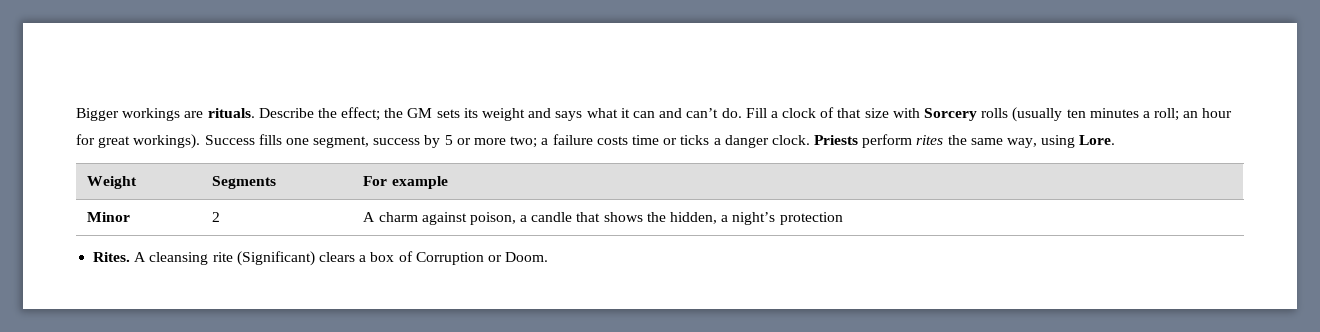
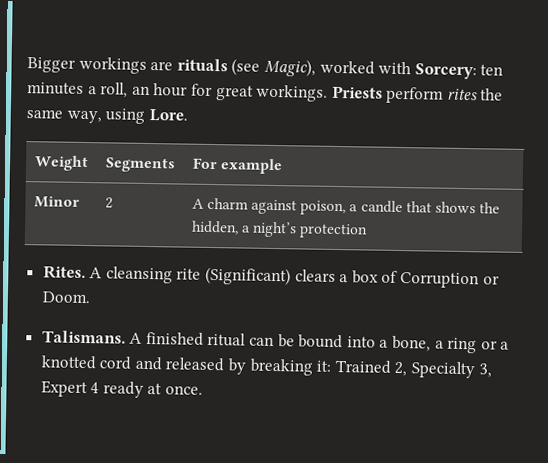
[207,107,1063,122] rituals. Describe the effect; the GM sets its weight and says what it can and can’t do. Fill a clock of that size with Sorcery rolls (usually -> [176,58,477,80] rituals (see Magic), worked with Sorcery:
[1154,108,1180,121] roll; -> [100,82,129,98] roll,
[133,134,810,149] workings). Success fills one segment, success by 5 or more two; a failure costs time or ticks a danger clock. -> [256,84,329,102] workings.
(549, 257) none -> [41,330,510,354] [40,355,492,379] [40,380,204,398] // Talismans. A finished ritual can be bound into a bone, a ring or a knotted cord and released by breaking it: Trained 2, Specialty 3, Expert 4 ready at once.

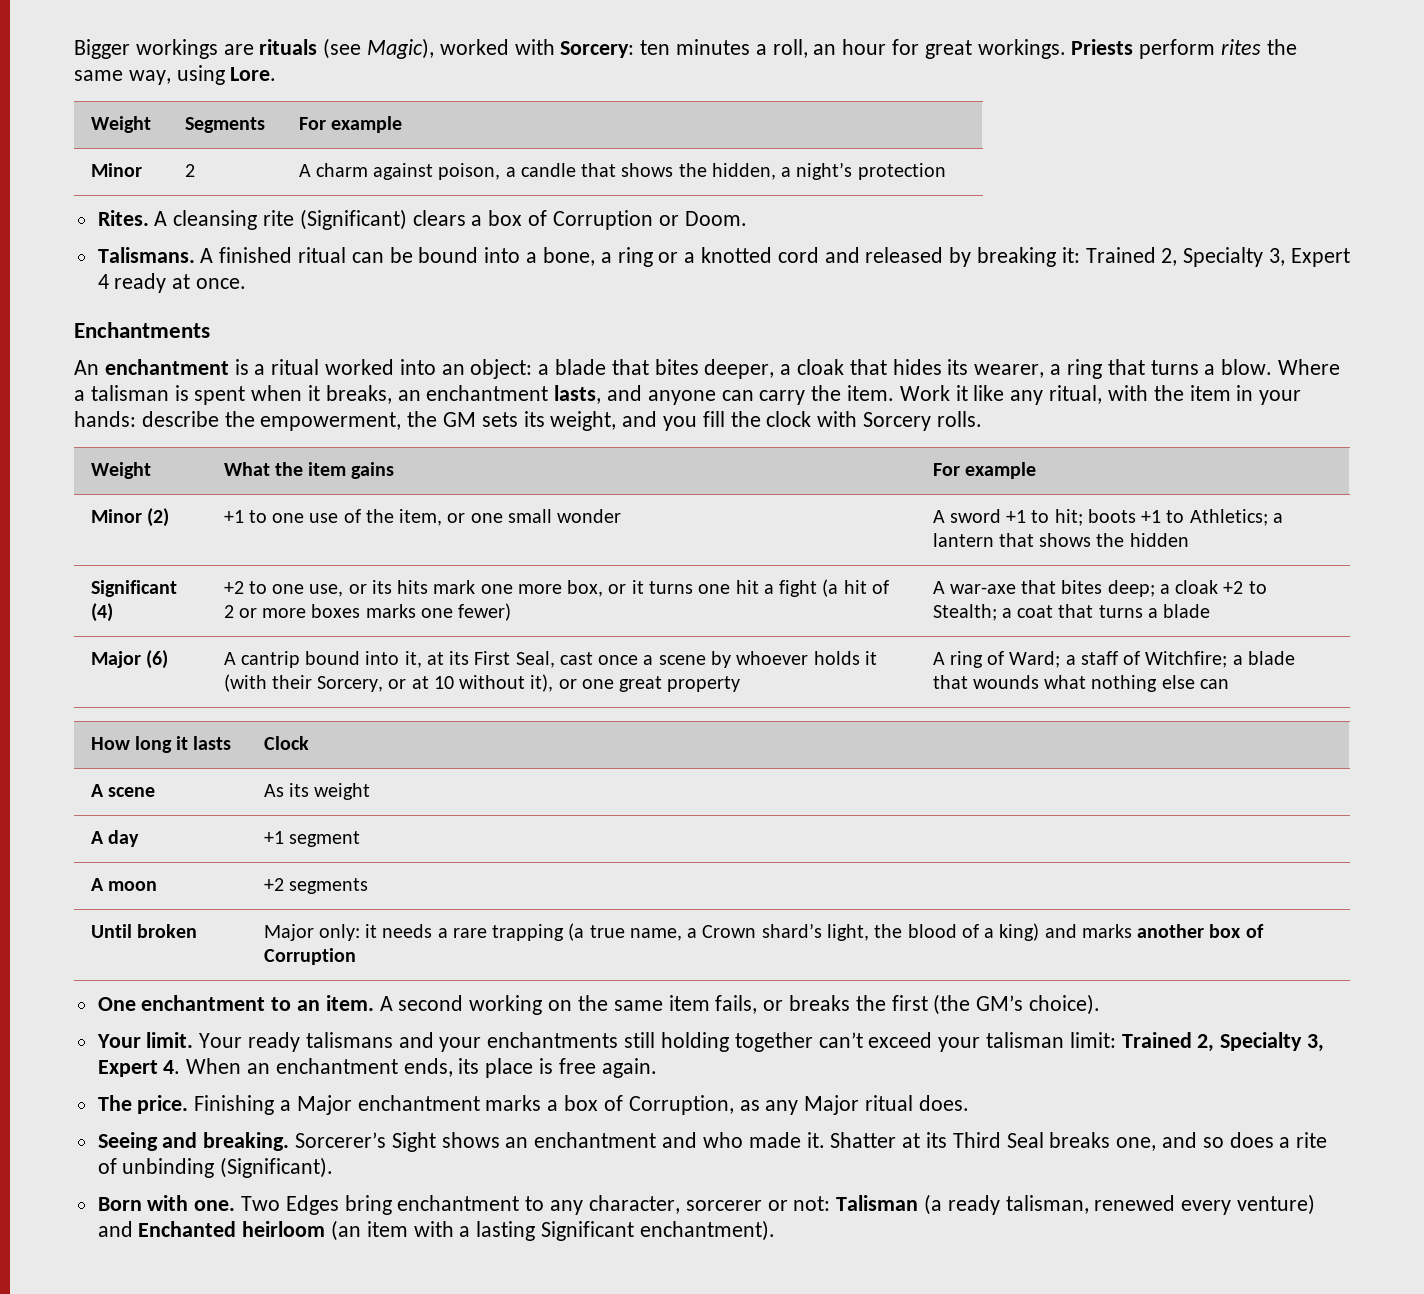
(204, 390) none -> [74,322,210,338] [74,359,1340,379] [74,385,1302,405] [74,411,982,431] [90,462,151,479] [223,462,395,479] [932,462,1036,479] [90,508,169,527] [223,509,622,526] [932,509,1283,526] [932,533,1189,547] [90,580,177,597] [90,603,113,622] [223,579,889,597] [223,603,512,621] [932,580,1267,597] [932,604,1211,621] [90,650,168,669] [223,651,877,668] [223,674,741,692] [932,651,1295,668] [932,675,1229,692] [90,736,232,753] [263,736,309,750] [90,784,155,797] [263,783,371,800] [90,830,139,847] [263,831,360,847] [90,878,157,891] [263,878,368,894] [90,924,197,938] [263,923,1264,941] [263,948,356,965] [97,994,1100,1015] [96,1032,1324,1052] [97,1058,657,1078] [97,1095,969,1115] [97,1132,1328,1152] [97,1157,334,1178] [97,1194,1315,1215] [97,1220,775,1241] // Enchantments // An enchantment is a ritual worked into an object: a blade that bites deeper, a cloak that hides its wearer, a ring that turns a blow. Where a talisman is spent when it breaks, an enchantment lasts, and anyone can carry the item. Work it like any ritual, with the item in your hands: describe the empowerment, the GM sets its weight, and you fill the clock with Sorcery rolls. // Weight | What the item gains | For example // Minor (2) | +1 to one use of the item, or one small wonder | A sword +1 to hit; boots +1 to Athletics; a lantern that shows the hidden // Significant (4) | +2 to one use, or its hits mark one more box, or it turns one hit a fight (a hit of 2 or more boxes marks one fewer) | A war-axe that bites deep; a cloak +2 to Stealth; a coat that turns a blade // Major (6) | A cantrip bound into it, at its First Seal, cast once a scene by whoever holds it (with their Sorcery, or at 10 without it), or one great property | A ring of Ward; a staff of Witchfire; a blade that wounds what nothing else can // How long it lasts | Clock // A scene | As its weight // A day | +1 segment // A moon | +2 segments // Until broken | Major only: it needs a rare trapping (a true name, a Crown shard’s light, the blood of a king) and marks another box of Corruption // One enchantment to an item. A second working on the same item fails, or breaks the first (the GM’s choice). // Your limit. Your ready talismans and your enchantments still holding together can’t exceed your talisman limit: Trained 2, Specialty 3, Expert 4. When an enchantment ends, its place is free again. // The price. Finishing a Major enchantment marks a box of Corruption, as any Major ritual does. // Seeing and breaking. Sorcerer’s Sight shows an enchantment and who made it. Shatter at its Third Seal breaks one, and so does a rite of unbinding (Significant). // Born with one. Two Edges bring enchantment to any character, sorcerer or not: Talisman (a ready talisman, renewed every venture) and Enchanted heirloom (an item with a lasting Significant enchantment).

